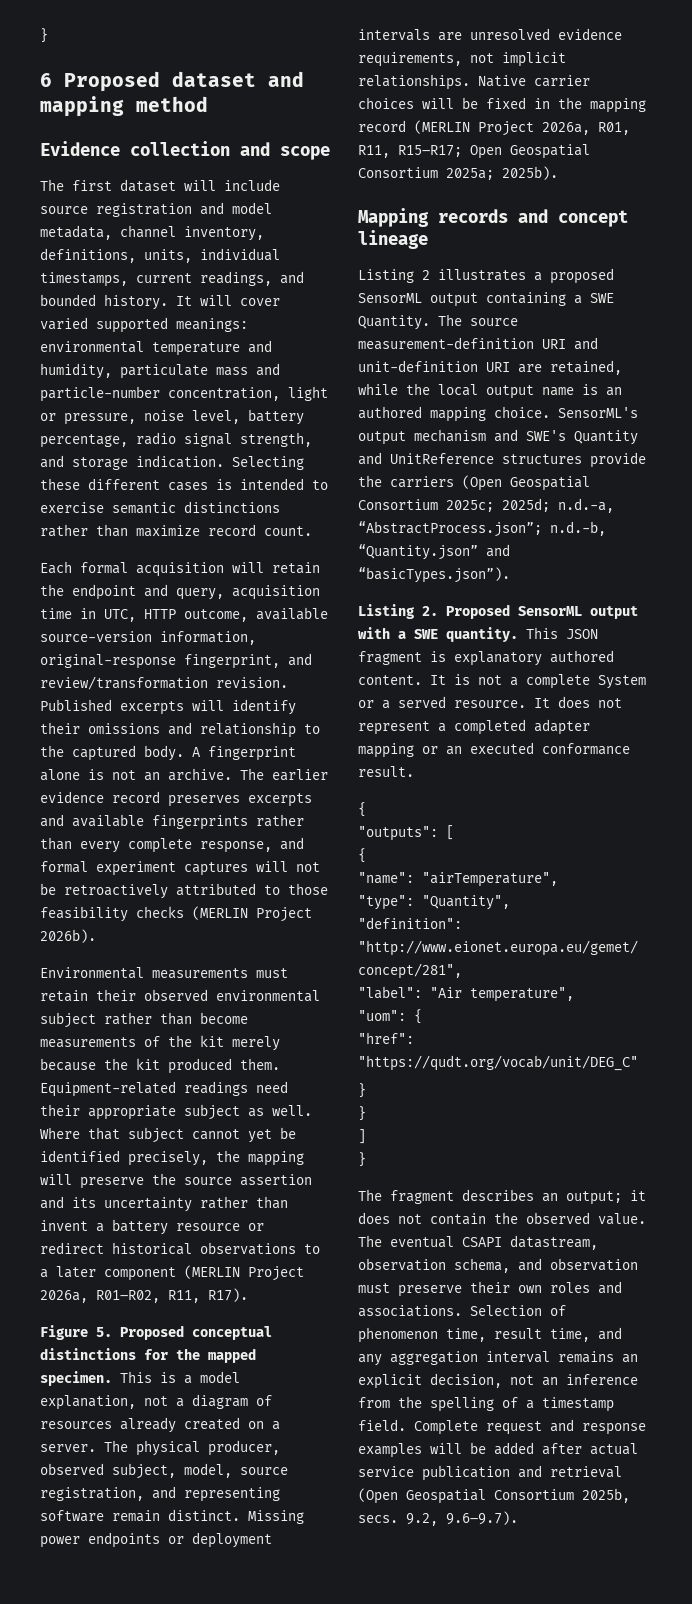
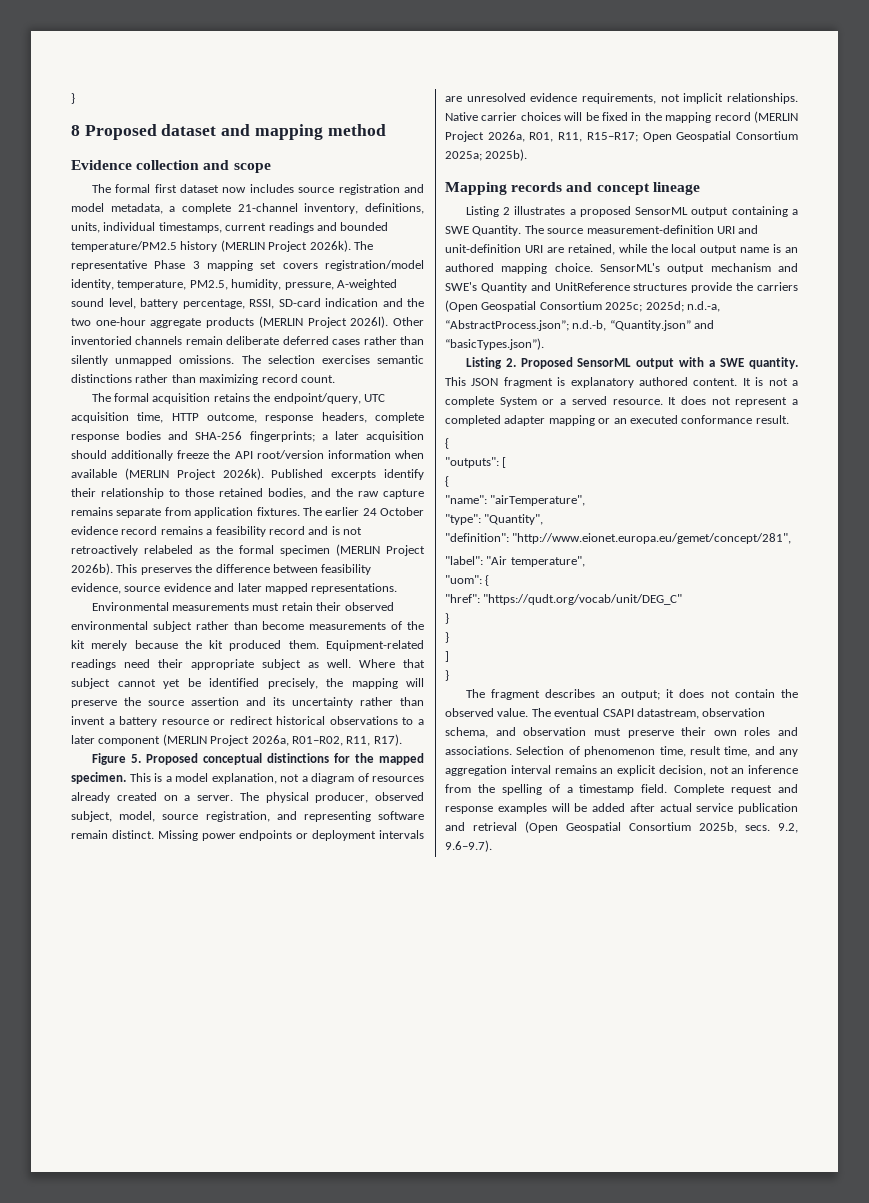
[40,28,48,43] [40,73,52,87] } // 6 -> [71,93,75,104] [71,125,80,136] } // 8
(64, 185) none -> [115,184,151,193] formal
[184,179,280,191] will include -> [222,184,294,193] now includes
[120,225,176,238] channel -> [169,203,298,214] a complete 21-channel
[200,271,272,286] readings, -> [268,222,314,233] readings
[104,294,280,310] [40,317,248,333] [40,340,272,356] [40,363,280,379] [40,386,328,402] [40,409,304,425] [40,432,312,448] [40,455,304,470] [40,478,328,491] [40,502,104,513] history. It will cover varied supported meanings: environmental temperature and humidity, particulate mass and particle-number concentration, light or pressure, noise level, battery percentage, radio signal strength, and storage indication. Selecting these different cases is intended to exercise -> [71,240,373,252] [71,260,424,271] [71,279,397,290] [71,298,424,309] [71,316,425,328] [71,336,424,345] [71,355,370,366] temperature/PM2.5 history (MERLIN Project 2026k). The representative Phase 3 mapping set covers registration/model identity, temperature, PM2.5, humidity, pressure, A-weighted sound level, battery percentage, RSSI, SD-card indication and the two one-hour aggregate products (MERLIN Project 2026l). Other inventoried channels remain deliberate deferred cases rather than silently unmapped omissions. The selection exercises
[136,525,200,537] maximize -> [199,374,259,385] maximizing
[40,561,72,574] Each -> [91,393,111,402] The
[232,562,320,574] [40,584,320,600] [40,607,328,622] [40,631,256,645] [40,653,312,669] [40,676,288,690] will retain the endpoint and query, acquisition time in UTC, HTTP outcome, available source-version information, original-response fingerprint, and review/transformation revision. -> [213,393,385,404] [71,412,424,423] [71,431,424,442] [71,450,424,461] [71,468,264,480] retains the endpoint/query, UTC acquisition time, HTTP outcome, response headers, complete response bodies and SHA-256 fingerprints; a later acquisition should additionally freeze the API root/version information when available (MERLIN Project 2026k).
[192,700,224,711] will -> (377, 475) none
[88,722,320,738] [40,745,296,761] [40,768,328,781] [40,791,312,807] [40,814,304,830] [40,837,304,853] [40,861,320,876] [40,883,328,899] [40,906,312,922] [40,929,96,943] omissions and relationship to the captured body. A fingerprint alone is not an archive. The earlier evidence record preserves excerpts and available fingerprints rather than every complete response, and formal experiment captures will not be retroactively attributed to those feasibility checks (MERLIN Project 2026b). -> [101,488,424,499] [71,507,424,518] [71,526,362,537] [71,544,425,556] [71,563,372,575] [71,583,398,594] relationship to those retained bodies, and the raw capture remains separate from application fixtures. The earlier 24 October evidence record remains a feasibility record and is not retroactively relabeled as the formal specimen (MERLIN Project 2026b). This preserves the difference between feasibility evidence, source evidence and later mapped representations.

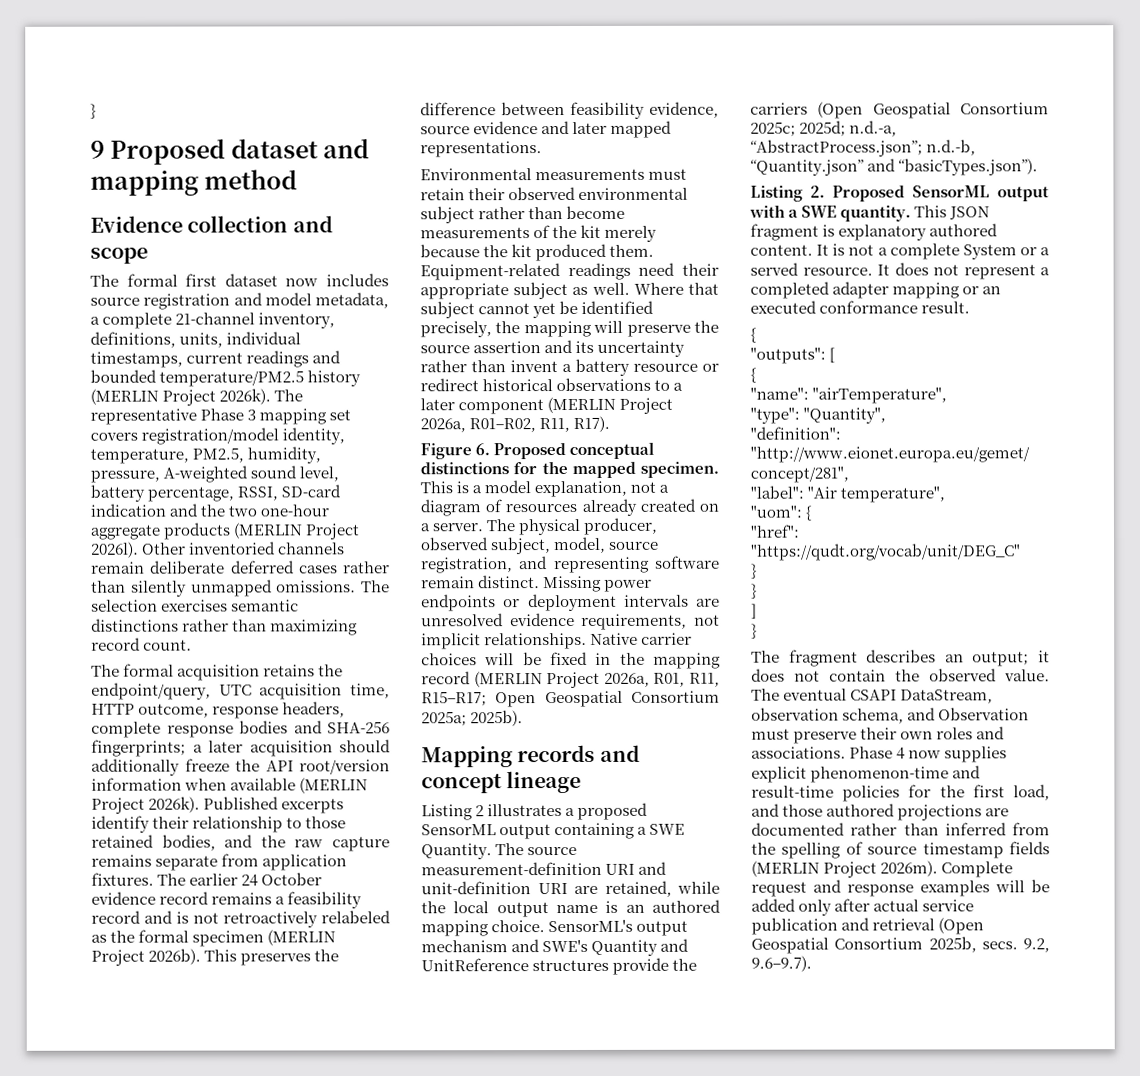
[71,93,75,104] [71,125,80,136] } // 8 -> [90,103,97,119] [90,140,105,159] } // 9
[130,754,141,763] 5. -> [475,443,491,456] 6.
[636,708,699,719] datastream, -> [900,689,994,704] DataStream,
[523,727,587,736] observation -> [938,707,1030,721] Observation
[516,746,798,757] [445,765,798,776] [445,784,668,795] Selection of phenomenon time, result time, and any aggregation interval remains an explicit decision, not an inference from the spelling of a timestamp field. -> [849,746,1008,763] [751,765,982,783] [751,784,1050,802] [751,803,1010,821] [751,822,1050,836] [751,841,1050,859] [751,860,939,878] Phase 4 now supplies explicit phenomenon-time and result-time policies for the first load, and those authored projections are documented rather than inferred from the spelling of source timestamp fields (MERLIN Project 2026m).
(625, 807) none -> [798,899,833,916] only

